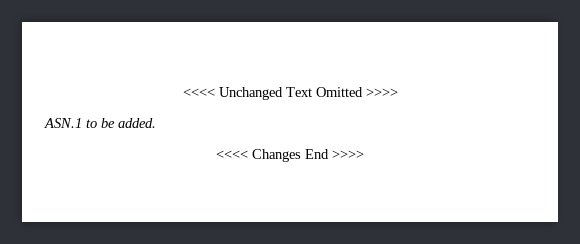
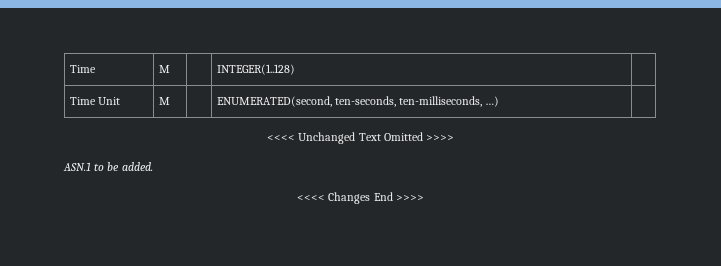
(182, 92) none -> [69,65,96,73] [158,65,170,73] [216,64,295,75] [69,97,120,105] [158,97,170,105] [216,96,500,107] Time | M | | INTEGER(1..128) | // Time Unit | M | | ENUMERATED(second, ten-seconds, ten-milliseconds, …) | //

